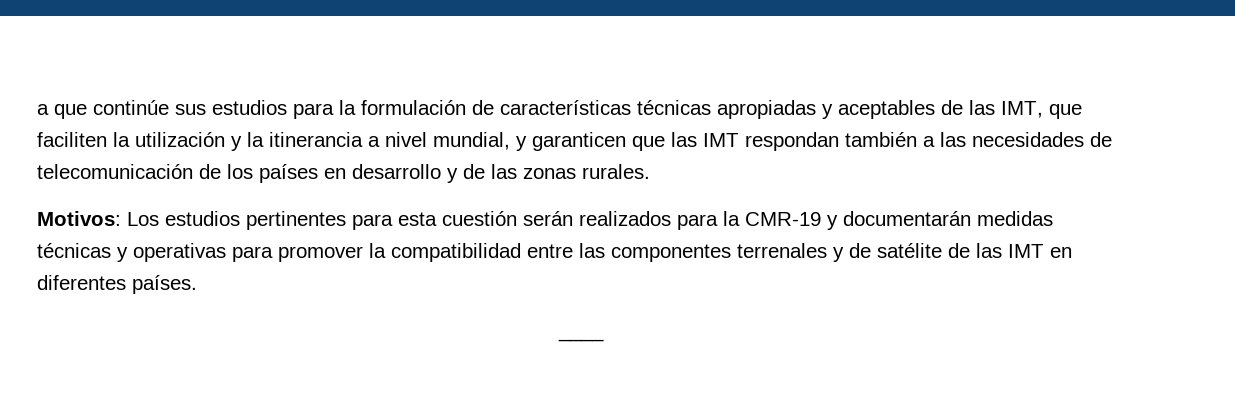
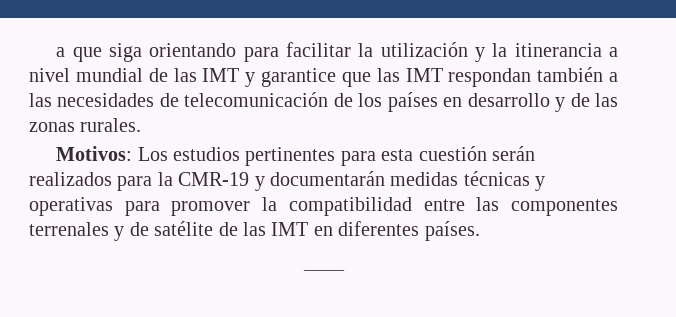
[93,100,1082,119] [37,132,107,147] continúe sus estudios para la formulación de características técnicas apropiadas y aceptables de las IMT, que faciliten -> [108,42,351,62] siga orientando para facilitar
[433,132,626,151] mundial, y garanticen -> [75,68,336,87] mundial de las IMT y garantice

